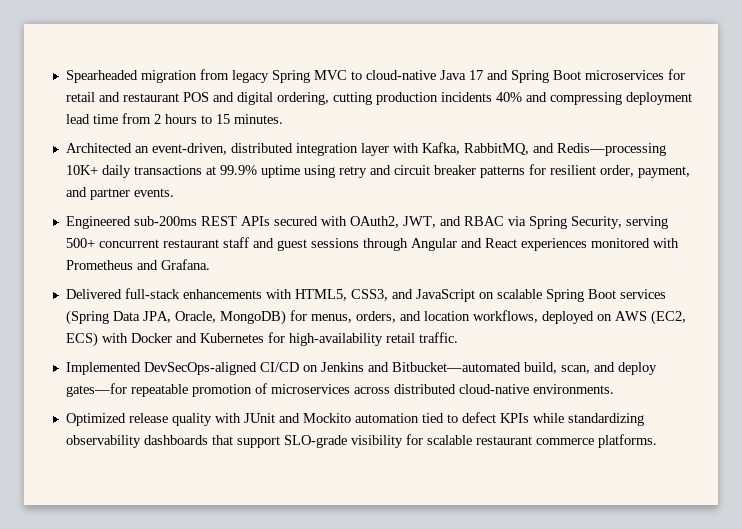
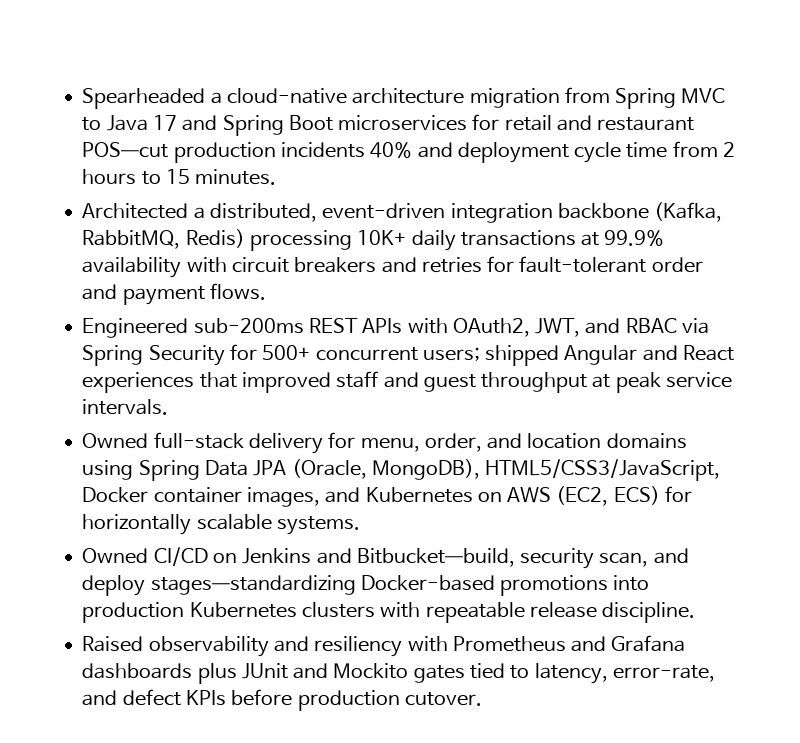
(138, 76) none -> [210,88,465,104] a cloud-native architecture
[231,70,269,83] legacy -> (610, 95) none
[365,70,436,80] cloud-native -> (102, 124) none
[182,92,372,105] POS and digital ordering, cutting -> [82,142,169,158] POS—cut
[549,92,692,105] [65,114,90,124] compressing deployment lead -> [457,142,622,163] deployment cycle
[134,142,666,156] an event-driven, distributed integration layer with Kafka, RabbitMQ, and Redis—processing -> [193,202,723,223] [82,229,352,251] a distributed, event-driven integration backbone (Kafka, RabbitMQ, Redis) processing
[260,164,690,178] [65,187,174,200] uptime using retry and circuit breaker patterns for resilient order, payment, and partner events. -> [82,256,703,278] [82,283,266,305] availability with circuit breakers and retries for fault-tolerant order and payment flows.
[273,216,318,226] secured -> (403, 326) none
[570,216,668,229] [65,237,679,251] [65,259,210,270] [65,288,666,302] [65,310,686,325] [65,332,458,347] [65,362,257,375] Security, serving 500+ concurrent restaurant staff and guest sessions through Angular and React experiences monitored with Prometheus and Grafana. // Delivered full-stack enhancements with HTML5, CSS3, and JavaScript on scalable Spring Boot services (Spring Data JPA, Oracle, MongoDB) for menus, orders, and location workflows, deployed on AWS (EC2, ECS) with Docker and Kubernetes for high-availability retail traffic. // Implemented DevSecOps-aligned -> [148,344,734,366] [82,371,732,393] [82,399,169,415] [82,432,687,454] [82,459,721,481] [82,486,692,507] [82,514,360,535] [82,548,149,564] Security for 500+ concurrent users; shipped Angular and React experiences that improved staff and guest throughput at peak service intervals. // Owned full-stack delivery for menu, order, and location domains using Spring Data JPA (Oracle, MongoDB), HTML5/CSS3/JavaScript, Docker container images, and Kubernetes on AWS (EC2, ECS) for horizontally scalable systems. // Owned
[391,362,557,374] Bitbucket—automated build, -> [356,548,595,569] Bitbucket—build, security
[65,383,614,397] [65,413,241,426] gates—for repeatable promotion of microservices across distributed cloud-native environments. // Optimized release quality with -> [150,575,650,596] [82,602,696,623] [82,635,686,657] [82,663,237,684] stages—standardizing Docker-based promotions into production Kubernetes clusters with repeatable release discipline. // Raised observability and resiliency with Prometheus and Grafana dashboards plus
[354,413,419,423] automation -> [413,665,465,683] gates
[461,412,644,426] [65,434,657,448] defect KPIs while standardizing observability dashboards that support SLO-grade visibility for scalable restaurant commerce platforms. -> [534,663,715,684] [82,689,482,711] latency, error-rate, and defect KPIs before production cutover.

